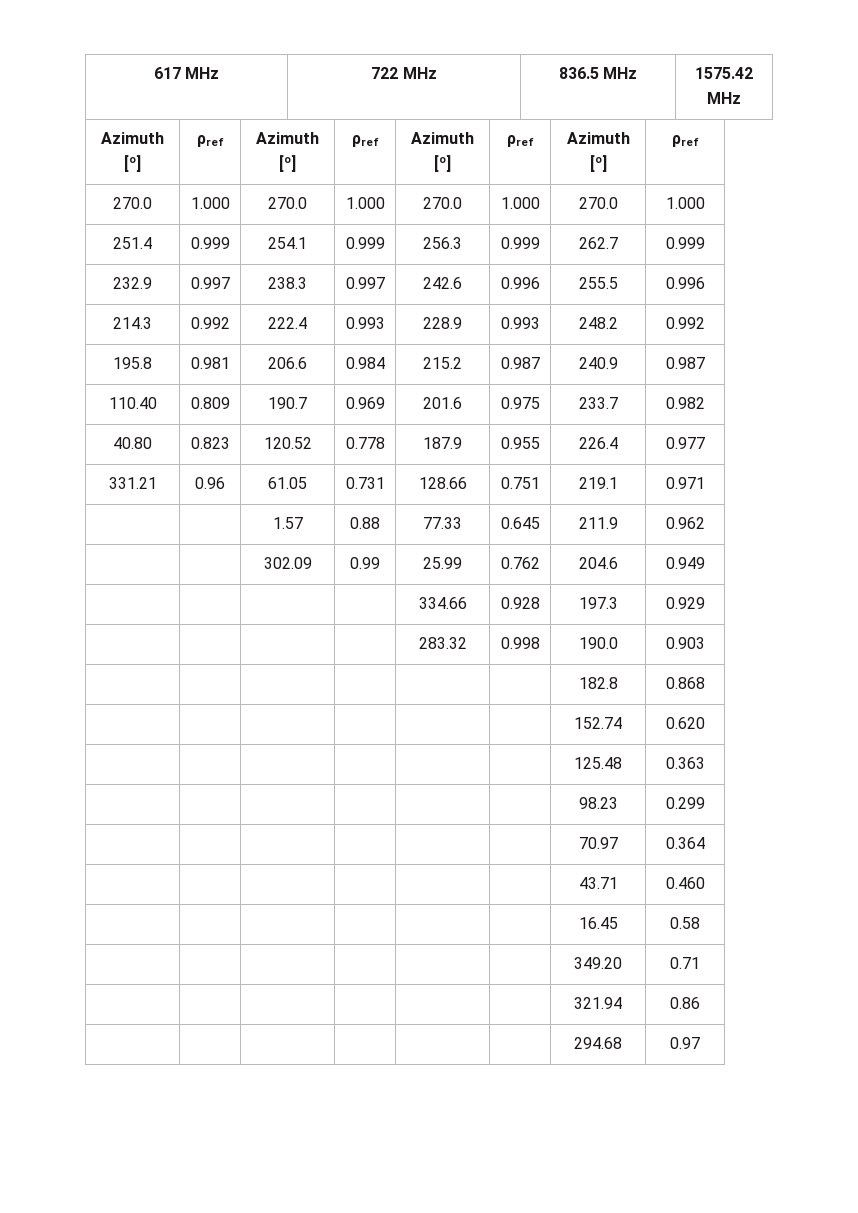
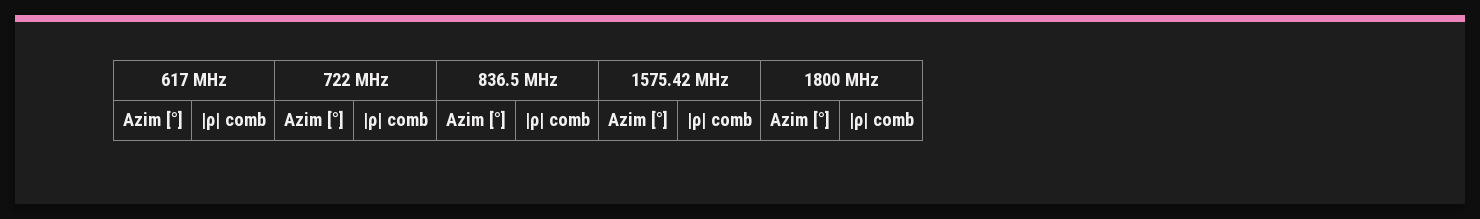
[101,132,164,144] [124,155,141,172] [196,135,224,147] [256,132,319,144] [279,155,296,172] [351,135,379,147] [411,132,474,144] [434,155,451,172] [506,135,534,147] [566,132,630,144] [589,155,607,172] [671,135,699,147] [113,197,152,209] [190,197,230,209] [268,197,307,209] [345,197,385,209] [423,197,462,209] [500,197,540,209] [578,197,618,209] [665,197,705,209] [113,237,152,249] [190,237,230,249] [268,237,307,249] [345,237,385,249] [423,237,462,249] [500,237,540,249] [578,237,618,249] [665,237,705,249] [113,277,152,289] [190,277,230,289] [268,277,307,289] [345,277,385,289] [423,277,462,289] [500,277,540,289] [578,277,618,289] [665,277,705,289] [113,317,152,329] [190,317,230,329] [268,317,307,329] [345,317,385,329] [423,317,462,329] [500,317,540,329] [578,317,618,329] [665,317,705,329] [113,357,152,369] [190,357,230,369] [268,357,307,369] [345,357,385,369] [423,357,462,369] [500,357,540,369] [578,357,618,369] [665,357,705,369] [108,397,157,409] [190,397,230,409] [268,397,307,409] [345,397,385,409] [423,397,462,409] [500,397,540,409] [578,397,618,409] [665,397,705,409] [113,437,152,449] [190,437,230,449] [263,437,312,449] [345,437,385,449] [423,437,462,449] [500,437,540,449] [578,437,618,449] [665,437,705,449] [108,477,157,489] [195,477,225,489] [268,477,307,489] [345,477,385,489] [418,477,467,489] [500,477,540,489] [578,477,618,489] [665,477,705,489] [272,517,303,529] [350,517,380,529] [423,517,462,529] [500,517,540,529] [578,517,618,529] [665,517,705,529] [263,557,312,569] [350,557,380,569] [423,557,462,569] [500,557,540,569] [578,557,618,569] [665,557,705,569] [418,597,467,609] [500,597,540,609] [578,597,618,609] [665,597,705,609] [418,637,467,649] [500,637,540,649] [578,637,618,649] [665,637,705,649] [578,677,618,689] [665,677,705,689] [574,717,622,729] [665,717,705,729] [574,757,622,769] [665,757,705,769] [578,797,618,809] [665,797,705,809] [578,837,618,849] [665,837,705,849] [578,877,618,889] [665,877,705,889] [578,917,618,929] [670,917,700,929] [574,957,622,969] [670,957,700,969] [574,997,622,1009] [670,997,700,1009] [574,1037,622,1049] [670,1037,700,1049] // Azimuth [o] | ρref | Azimuth [o] | ρref | Azimuth [o] | ρref | Azimuth [o] | ρref // 270.0 | 1.000 | 270.0 | 1.000 | 270.0 | 1.000 | 270.0 | 1.000 // 251.4 | 0.999 | 254.1 | 0.999 | 256.3 | 0.999 | 262.7 | 0.999 // 232.9 | 0.997 | 238.3 | 0.997 | 242.6 | 0.996 | 255.5 | 0.996 // 214.3 | 0.992 | 222.4 | 0.993 | 228.9 | 0.993 | 248.2 | 0.992 // 195.8 | 0.981 | 206.6 | 0.984 | 215.2 | 0.987 | 240.9 | 0.987 // 110.40 | 0.809 | 190.7 | 0.969 | 201.6 | 0.975 | 233.7 | 0.982 // 40.80 | 0.823 | 120.52 | 0.778 | 187.9 | 0.955 | 226.4 | 0.977 // 331.21 | 0.96 | 61.05 | 0.731 | 128.66 | 0.751 | 219.1 | 0.971 // | | 1.57 | 0.88 | 77.33 | 0.645 | 211.9 | 0.962 // | | 302.09 | 0.99 | 25.99 | 0.762 | 204.6 | 0.949 // | | | | 334.66 | 0.928 | 197.3 | 0.929 // | | | | 283.32 | 0.998 | 190.0 | 0.903 // | | | | | | 182.8 | 0.868 // | | | | | | 152.74 | 0.620 // | | | | | | 125.48 | 0.363 // | | | | | | 98.23 | 0.299 // | | | | | | 70.97 | 0.364 // | | | | | | 43.71 | 0.460 // | | | | | | 16.45 | 0.58 // | | | | | | 349.20 | 0.71 // | | | | | | 321.94 | 0.86 // | | | | | | 294.68 | 0.97 -> [804,73,879,86] [122,110,183,129] [200,112,266,130] [284,110,344,129] [362,112,428,130] [446,110,506,129] [524,112,590,130] [608,110,668,129] [686,112,752,130] [770,110,830,129] [848,112,914,130] | 1800 MHz // Azim [°] | |ρ| comb | Azim [°] | |ρ| comb | Azim [°] | |ρ| comb | Azim [°] | |ρ| comb | Azim [°] | |ρ| comb

